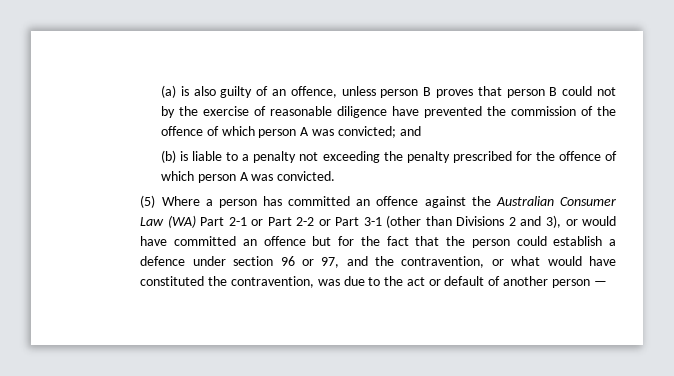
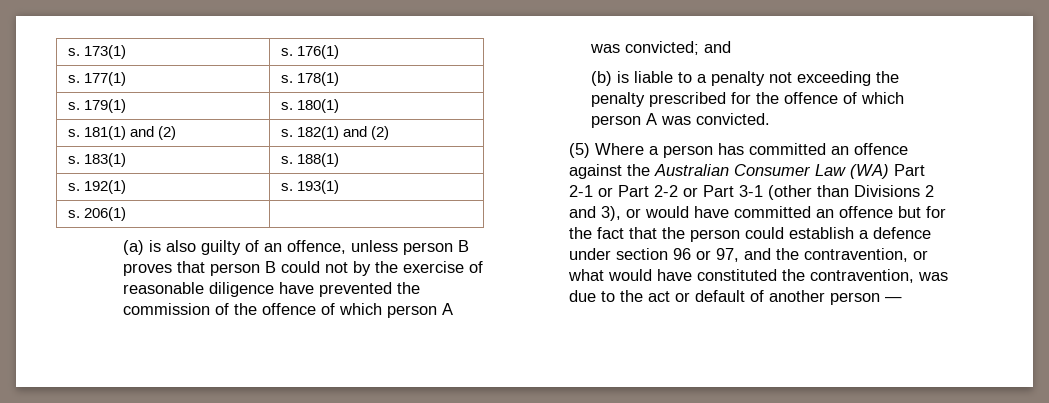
(161, 91) none -> [68,45,127,59] [281,45,340,59] [68,72,127,86] [281,72,340,86] [68,99,127,113] [281,99,340,113] [68,126,177,140] [281,126,390,140] [68,153,127,167] [281,153,340,167] [68,180,127,194] [281,180,340,194] [68,207,127,221] s. 173(1) | s. 176(1) // s. 177(1) | s. 178(1) // s. 179(1) | s. 180(1) // s. 181(1) and (2) | s. 182(1) and (2) // s. 183(1) | s. 188(1) // s. 192(1) | s. 193(1) // s. 206(1) | //

